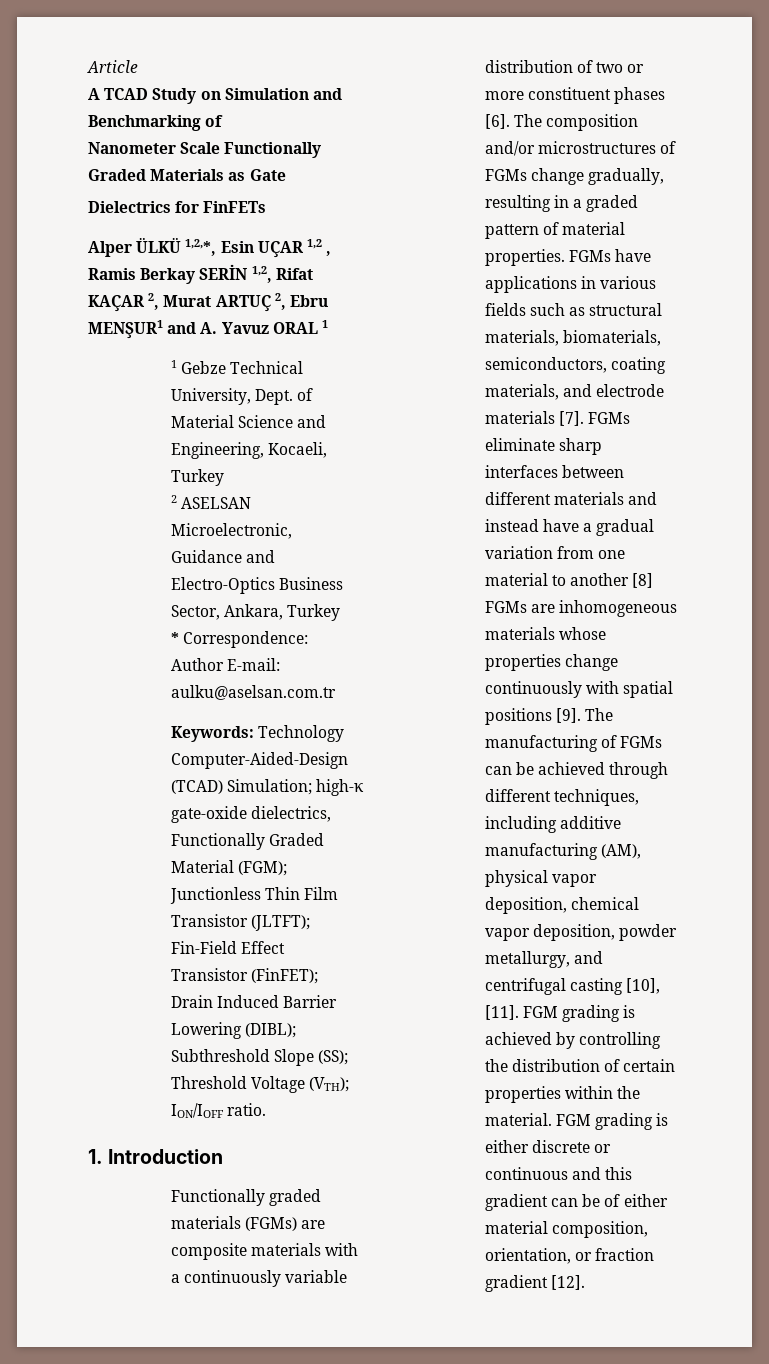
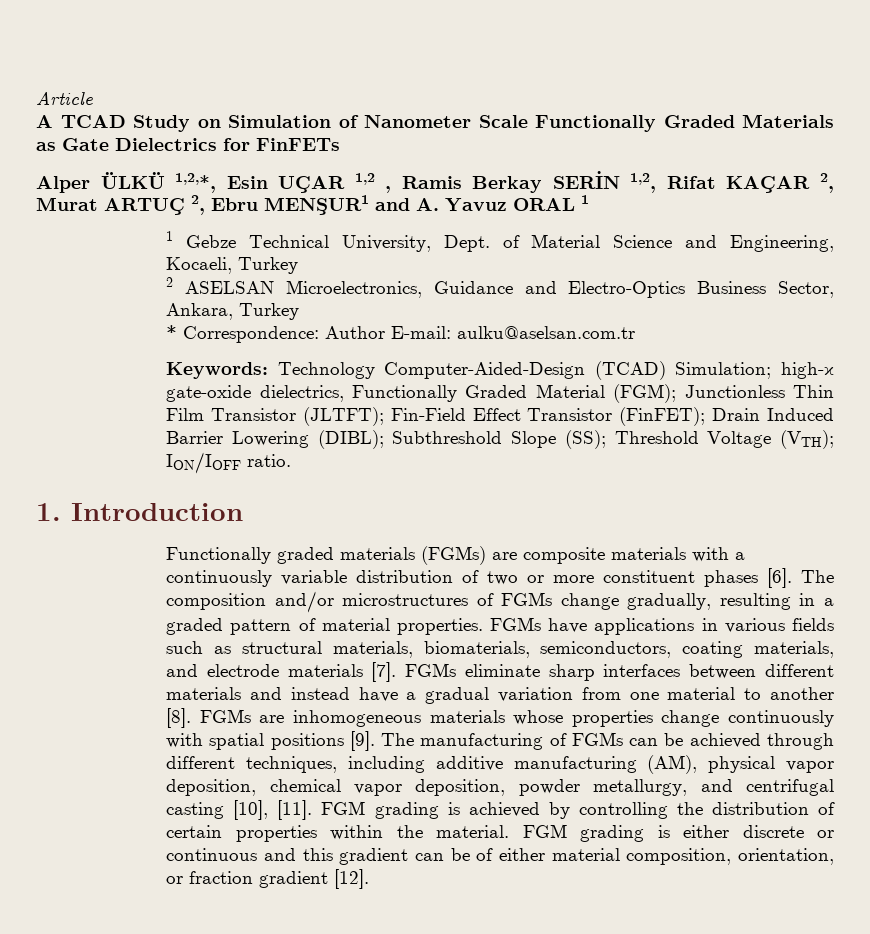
[312,88,342,100] [88,115,224,131] and Benchmarking of // -> [338,115,359,128] of
(286, 175) // -> (109, 144) none
[170,523,292,539] Microelectronic, -> [285,280,422,298] Microelectronics,
[632,573,654,588] [8] -> [166,708,192,728] [8].

